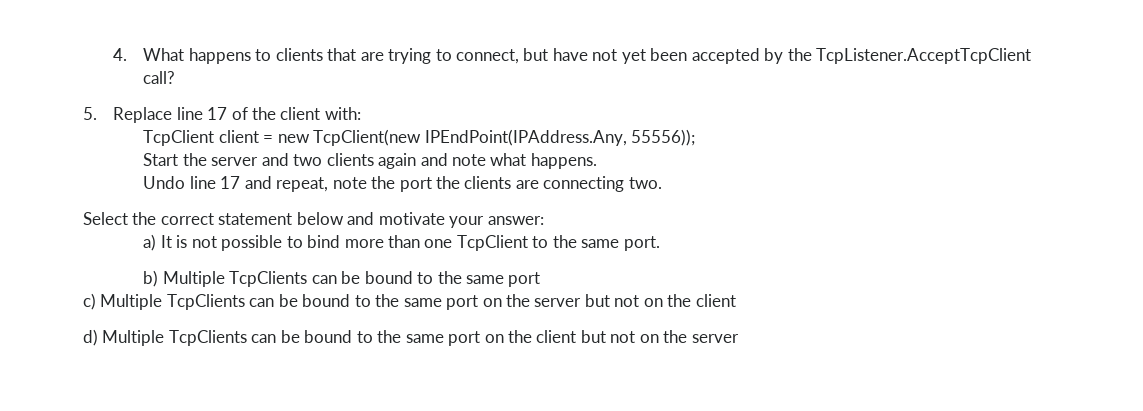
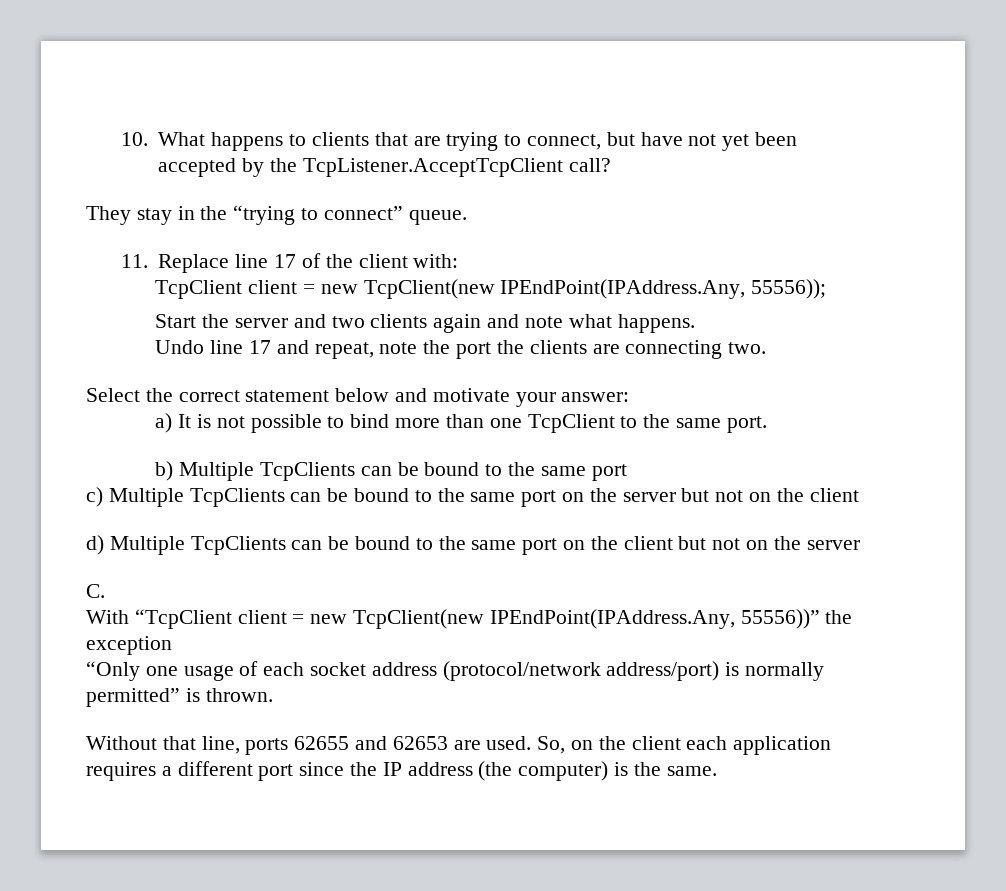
[113,48,128,61] 4. -> [120,132,148,146] 10.
[83,107,97,120] 5. -> [86,205,467,225] [120,254,148,268] They stay in the “trying to connect” queue. // 11.
(739, 338) none -> [86,584,105,598] [86,609,853,629] [86,636,172,655] [86,661,825,681] [86,688,273,707] [86,736,832,755] [86,761,717,781] // C. // With “TcpClient client = new TcpClient(new IPEndPoint(IPAddress.Any, 55556))” the exception // “Only one usage of each socket address (protocol/network address/port) is normally permitted” is thrown. // Without that line, ports 62655 and 62653 are used. So, on the client each application requires a different port since the IP address (the computer) is the same.

